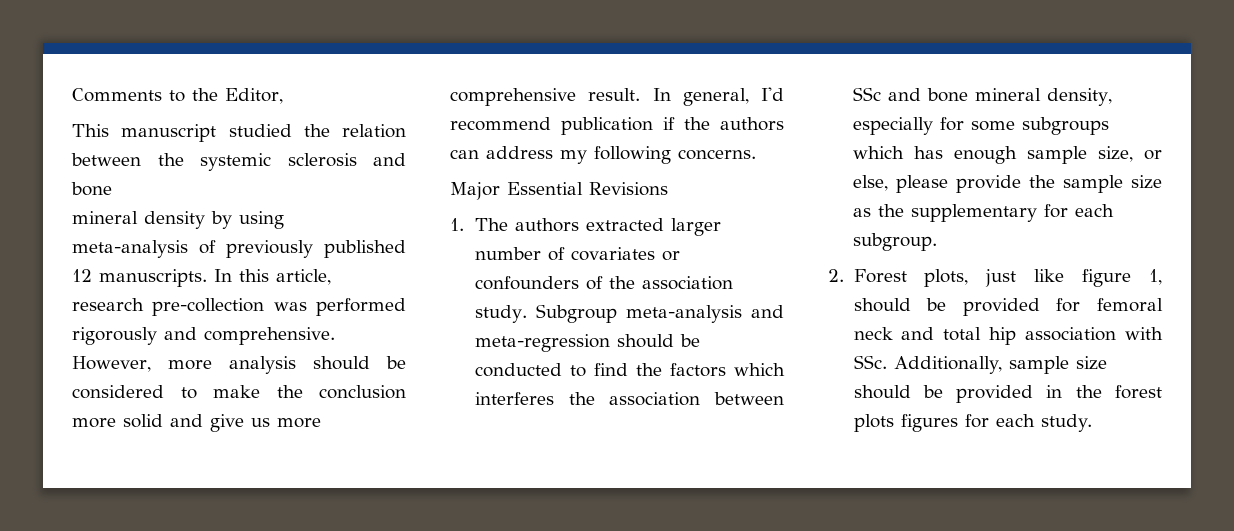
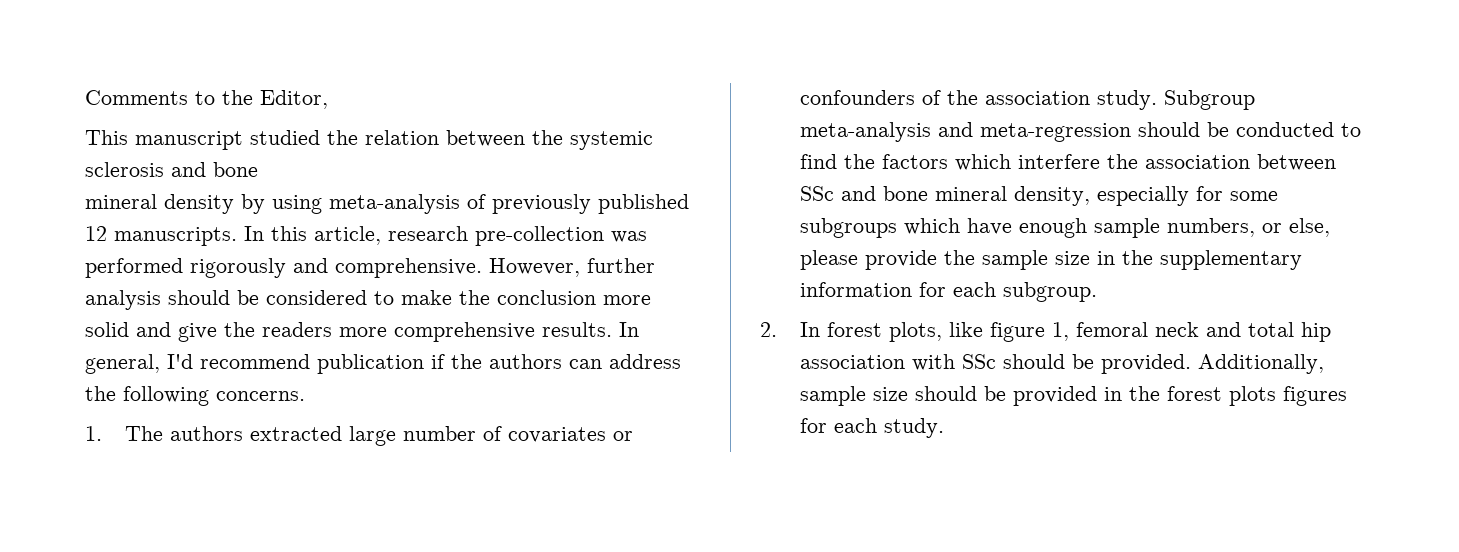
[167,360,212,370] more -> [587,258,655,273] further
[251,418,270,427] us -> [224,322,332,337] the readers
[588,88,641,101] result. -> [542,322,612,337] results.
[560,150,587,164] my -> [85,386,116,401] the
[450,182,668,200] // Major Essential Revisions -> (305, 396) none
[670,218,721,236] larger -> [348,426,396,446] large
[474,392,554,405] interferes -> [1017,154,1100,169] interfere
[913,146,943,159] has -> [966,218,1012,235] have
[1097,146,1133,162] size, -> [1166,218,1255,237] numbers,
[852,208,871,217] as -> [1096,251,1115,265] in
(1037, 213) none -> [799,282,912,297] information
[853,269,1162,287] [853,298,1081,316] Forest plots, just like figure 1, should be provided for -> [799,322,1069,342] In forest plots, like figure 1,
[853,355,887,369] SSc. -> [961,354,1191,374] SSc should be provided.

